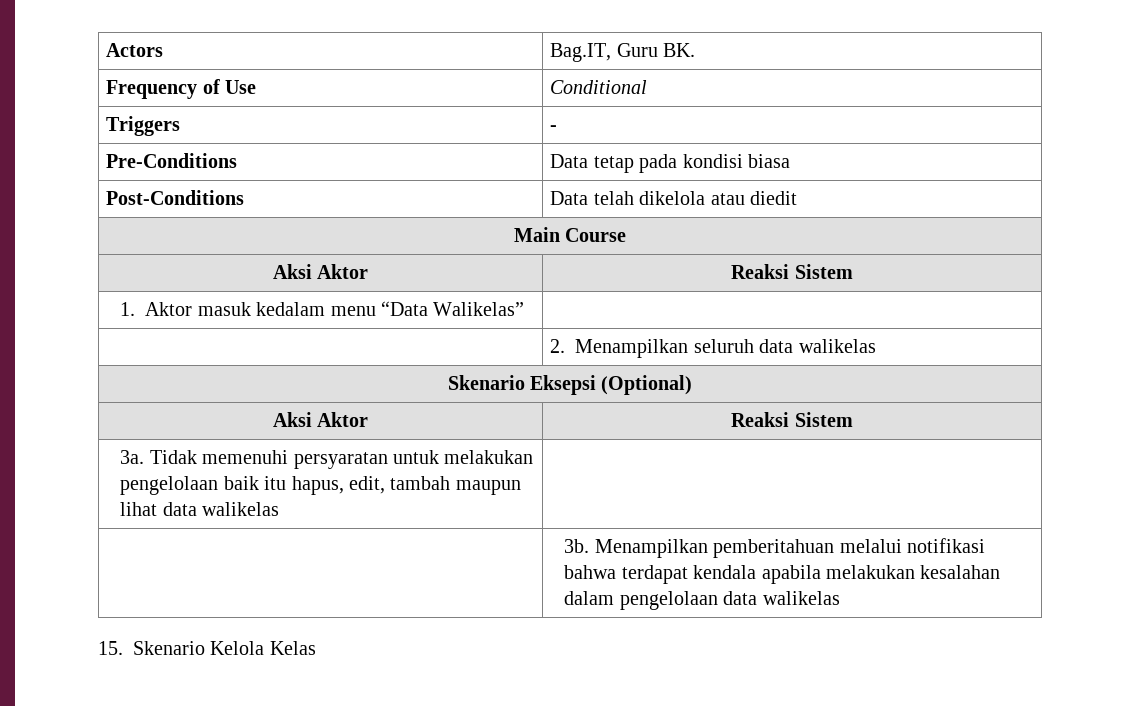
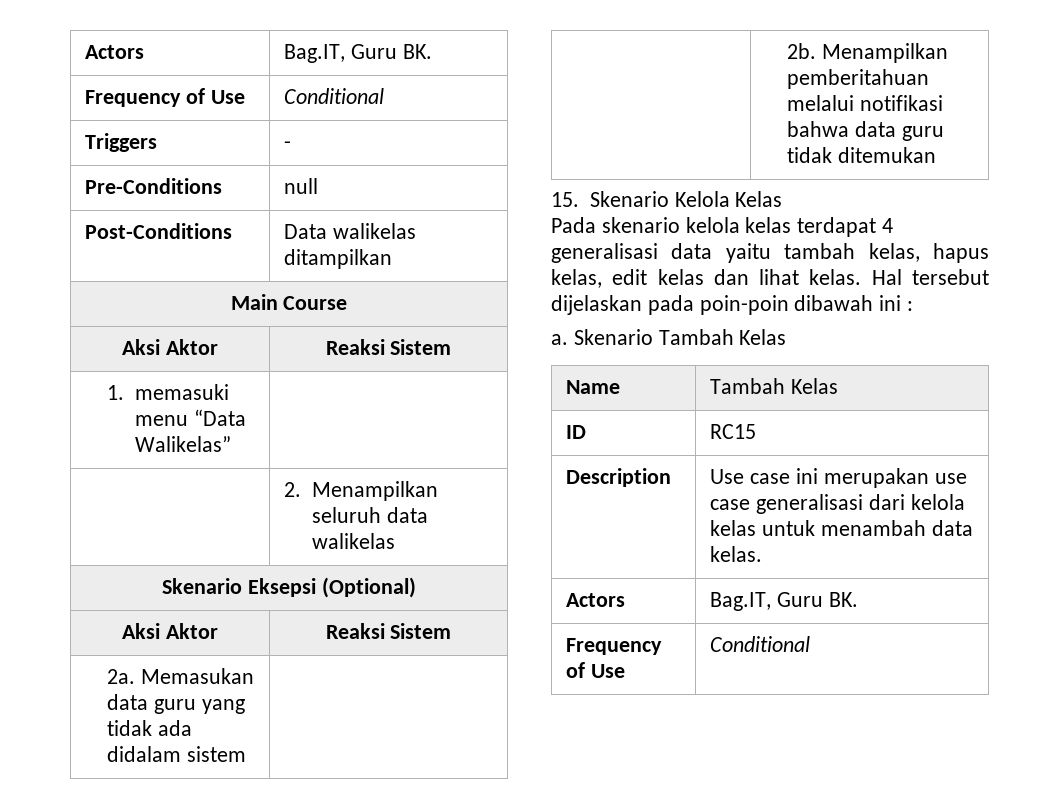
[550,154,791,173] [106,190,245,205] [550,191,798,205] Data tetap pada kondisi biasa // Post-Conditions | Data telah dikelola atau diedit -> [284,178,319,194] [85,223,233,239] [284,223,417,239] [284,249,393,269] null // Post-Conditions | Data walikelas ditampilkan
[145,302,326,316] Aktor masuk kedalam -> [134,384,229,400] memasuki
[120,450,534,469] [120,476,521,495] [120,502,280,516] [564,539,590,553] 3a. Tidak memenuhi persyaratan untuk melakukan pengelolaan baik itu hapus, edit, tambah maupun lihat data walikelas | // | 3b. -> [106,668,254,684] [106,694,245,714] [106,720,192,736] [106,746,246,762] [786,43,816,59] 2a. Memasukan data guru yang tidak ada didalam sistem | // | 2b.
[621,565,1001,584] [564,591,840,610] [98,641,316,655] terdapat kendala apabila melakukan kesalahan dalam pengelolaan data walikelas // 15. Skenario Kelola Kelas -> [854,121,944,141] [786,147,936,163] [551,191,783,207] [551,217,894,237] [551,243,989,263] [551,269,989,288] [551,295,914,315] [551,329,787,345] [566,380,621,394] [710,378,839,394] [566,425,587,439] [710,424,757,439] [566,468,672,487] [710,468,967,488] [710,494,965,514] [710,520,973,536] [710,546,763,562] [566,593,626,607] [710,592,859,611] [566,638,663,655] [566,662,626,678] [710,636,811,652] data guru tidak ditemukan // 15. Skenario Kelola Kelas // Pada skenario kelola kelas terdapat 4 generalisasi data yaitu tambah kelas, hapus kelas, edit kelas dan lihat kelas. Hal tersebut dijelaskan pada poin-poin dibawah ini : // a. Skenario Tambah Kelas // Name | Tambah Kelas // ID | RC15 // Description | Use case ini merupakan use case generalisasi dari kelola kelas untuk menambah data kelas. // Actors | Bag.IT, Guru BK. // Frequency of Use | Conditional

